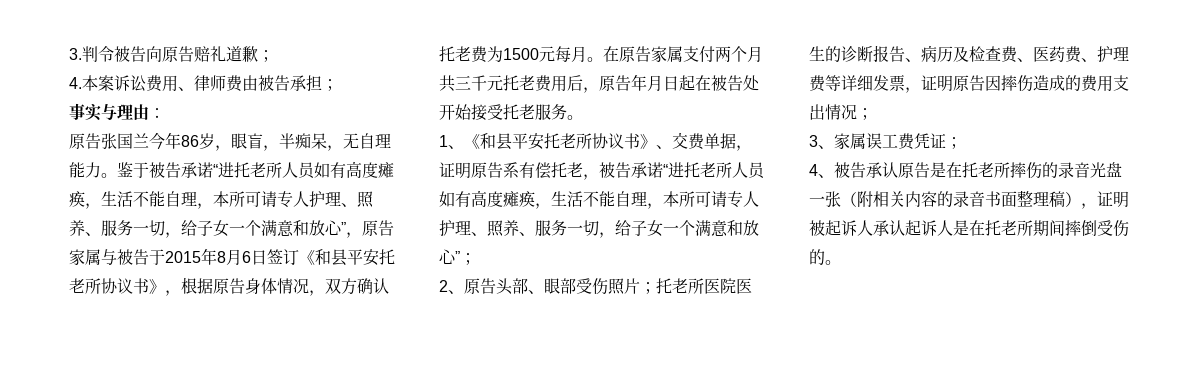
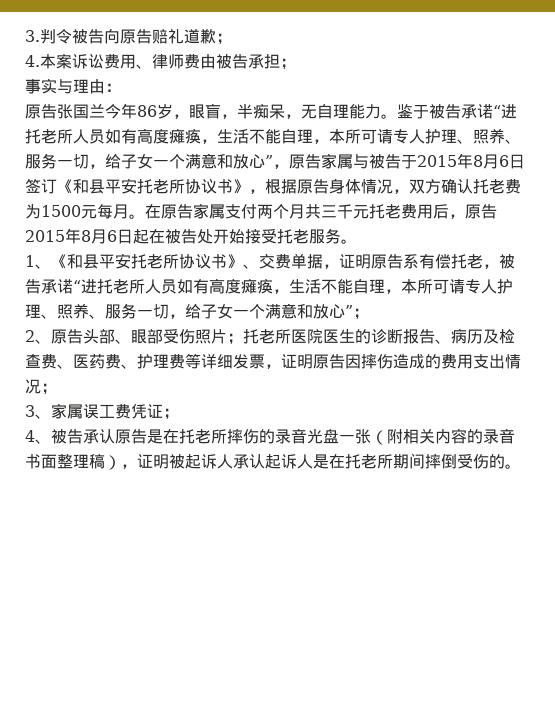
[631,74,663,91] 年月 -> [25,228,117,244] 2015年8月6

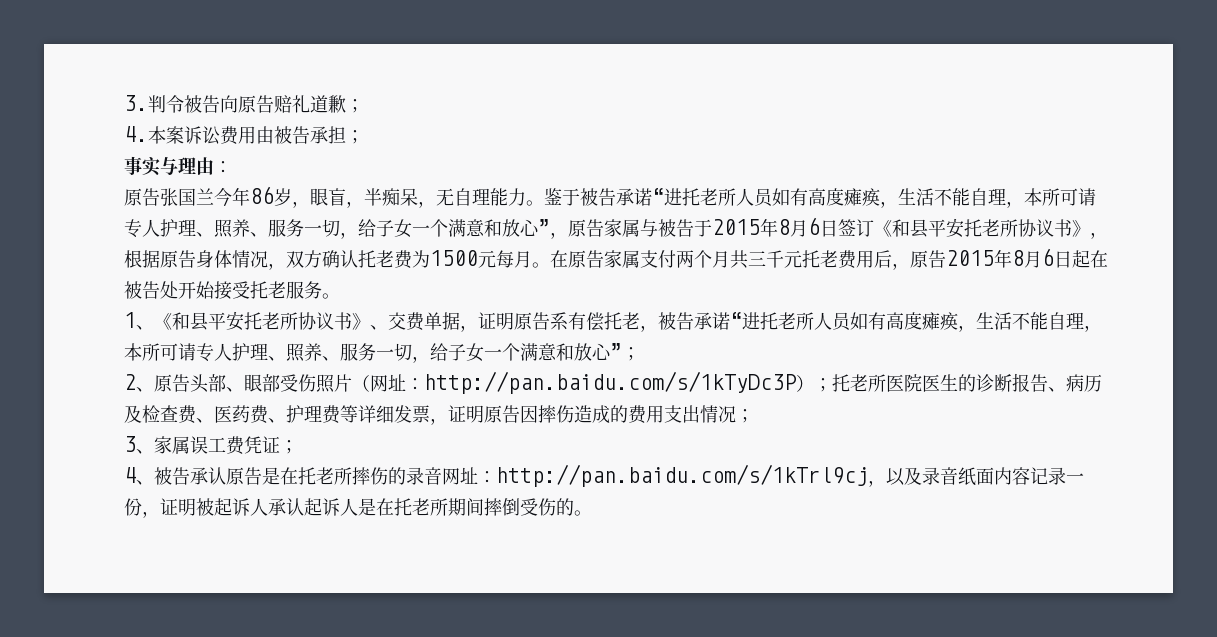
[136,54,200,69] 、律师费 -> (256, 135) none
(227, 336) none -> [352,371,814,394] （网址：http://pan.baidu.com/s/1kTyDc3P）
[307,428,515,445] [25,454,121,470] 光盘一张（附相关内容的录音书面整理稿） -> [442,464,1084,487] [124,498,142,516] 网址：http://pan.baidu.com/s/1kTrl9cj，以及录音纸面内容记录一份

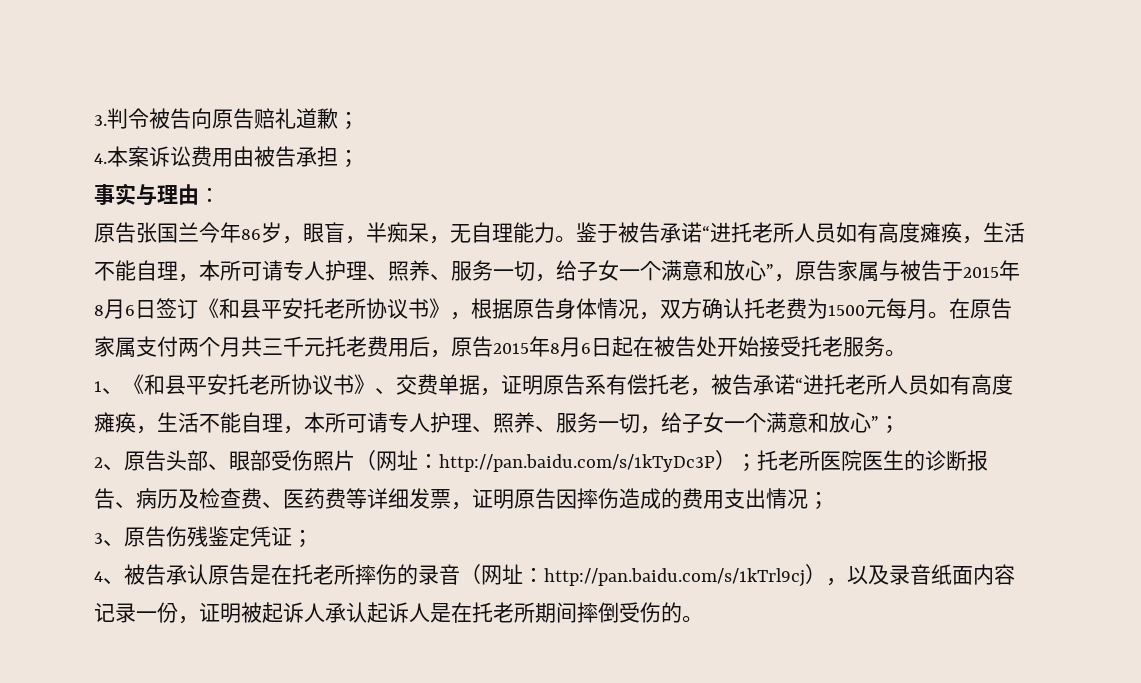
[268,405,341,424] 、护理费 -> (346, 498) none
[154,436,245,455] 家属误工费 -> [124,526,250,547] 原告伤残鉴定
(442, 476) none -> [460,564,481,584] （
(868, 475) none -> [805,564,826,584] ）

